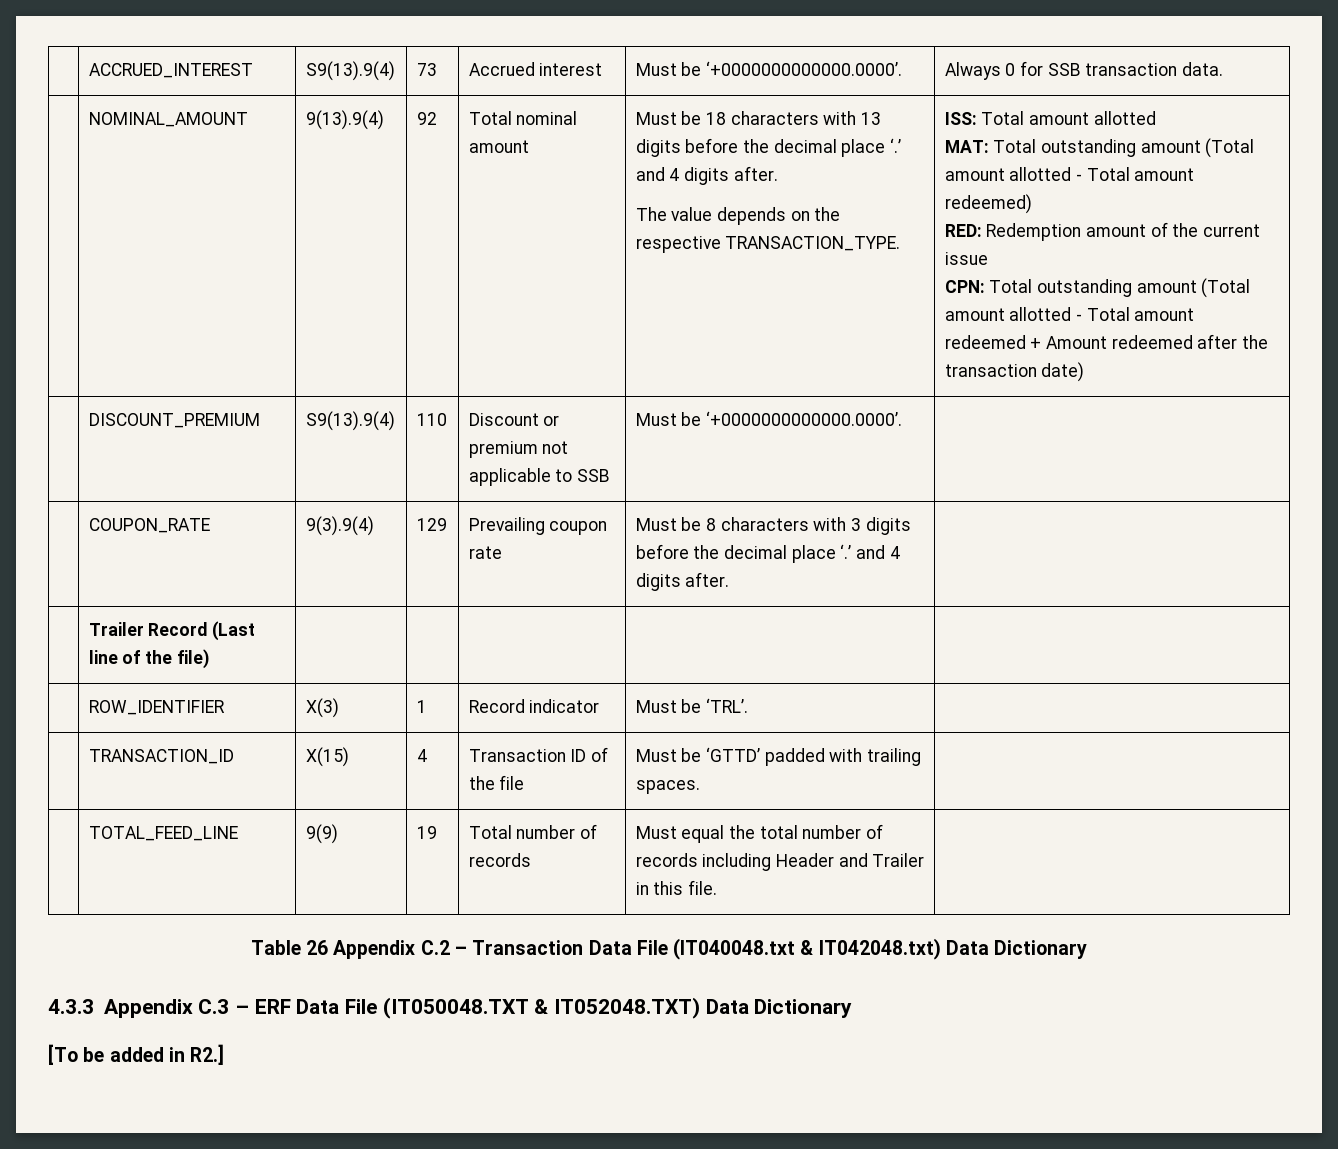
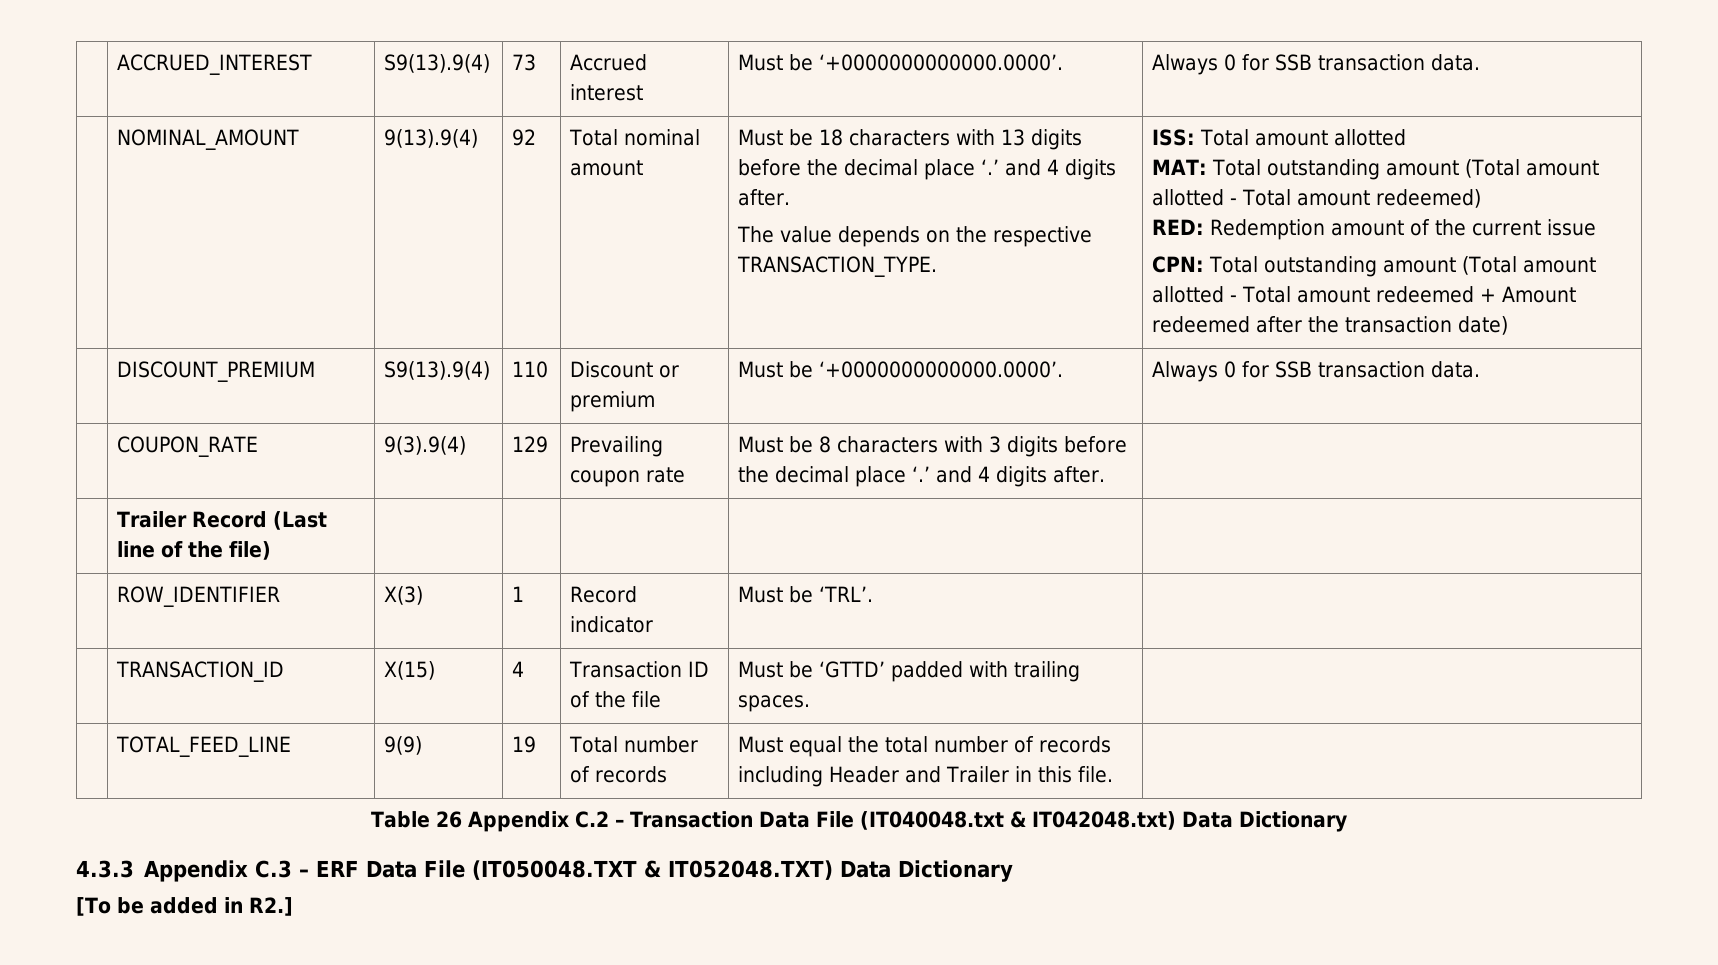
[542,441,569,454] [468,468,610,486] [635,411,902,426] not applicable to SSB | Must be ‘+0000000000000.0000’. | -> [738,361,1064,378] [1152,361,1481,382] | Must be ‘+0000000000000.0000’. | Always 0 for SSB transaction data.

